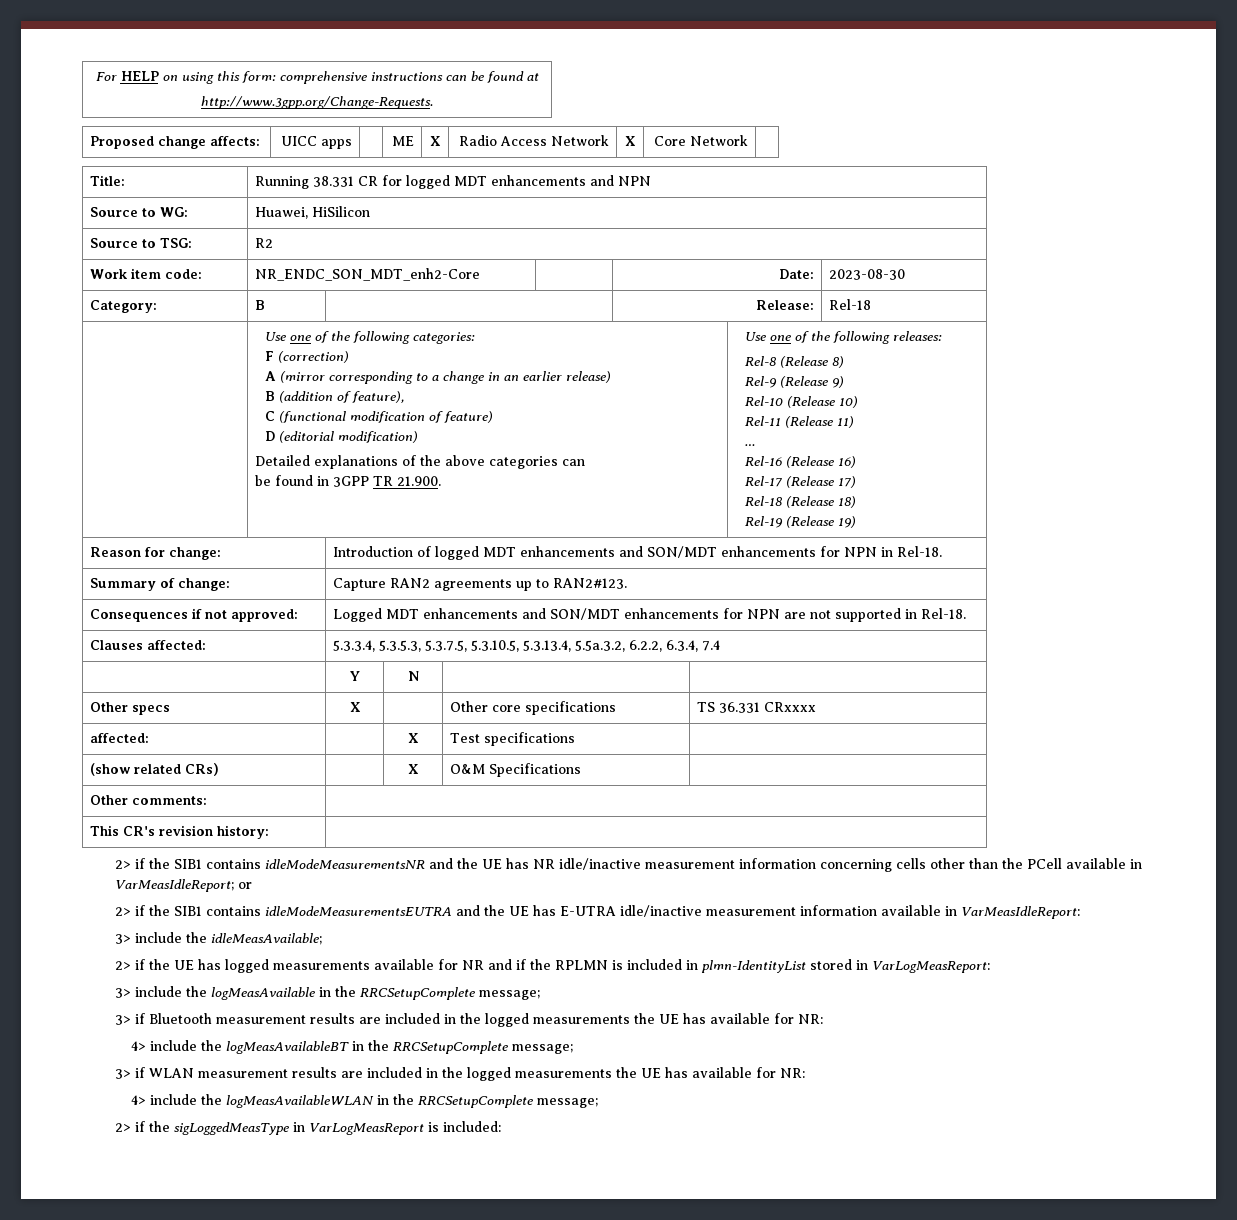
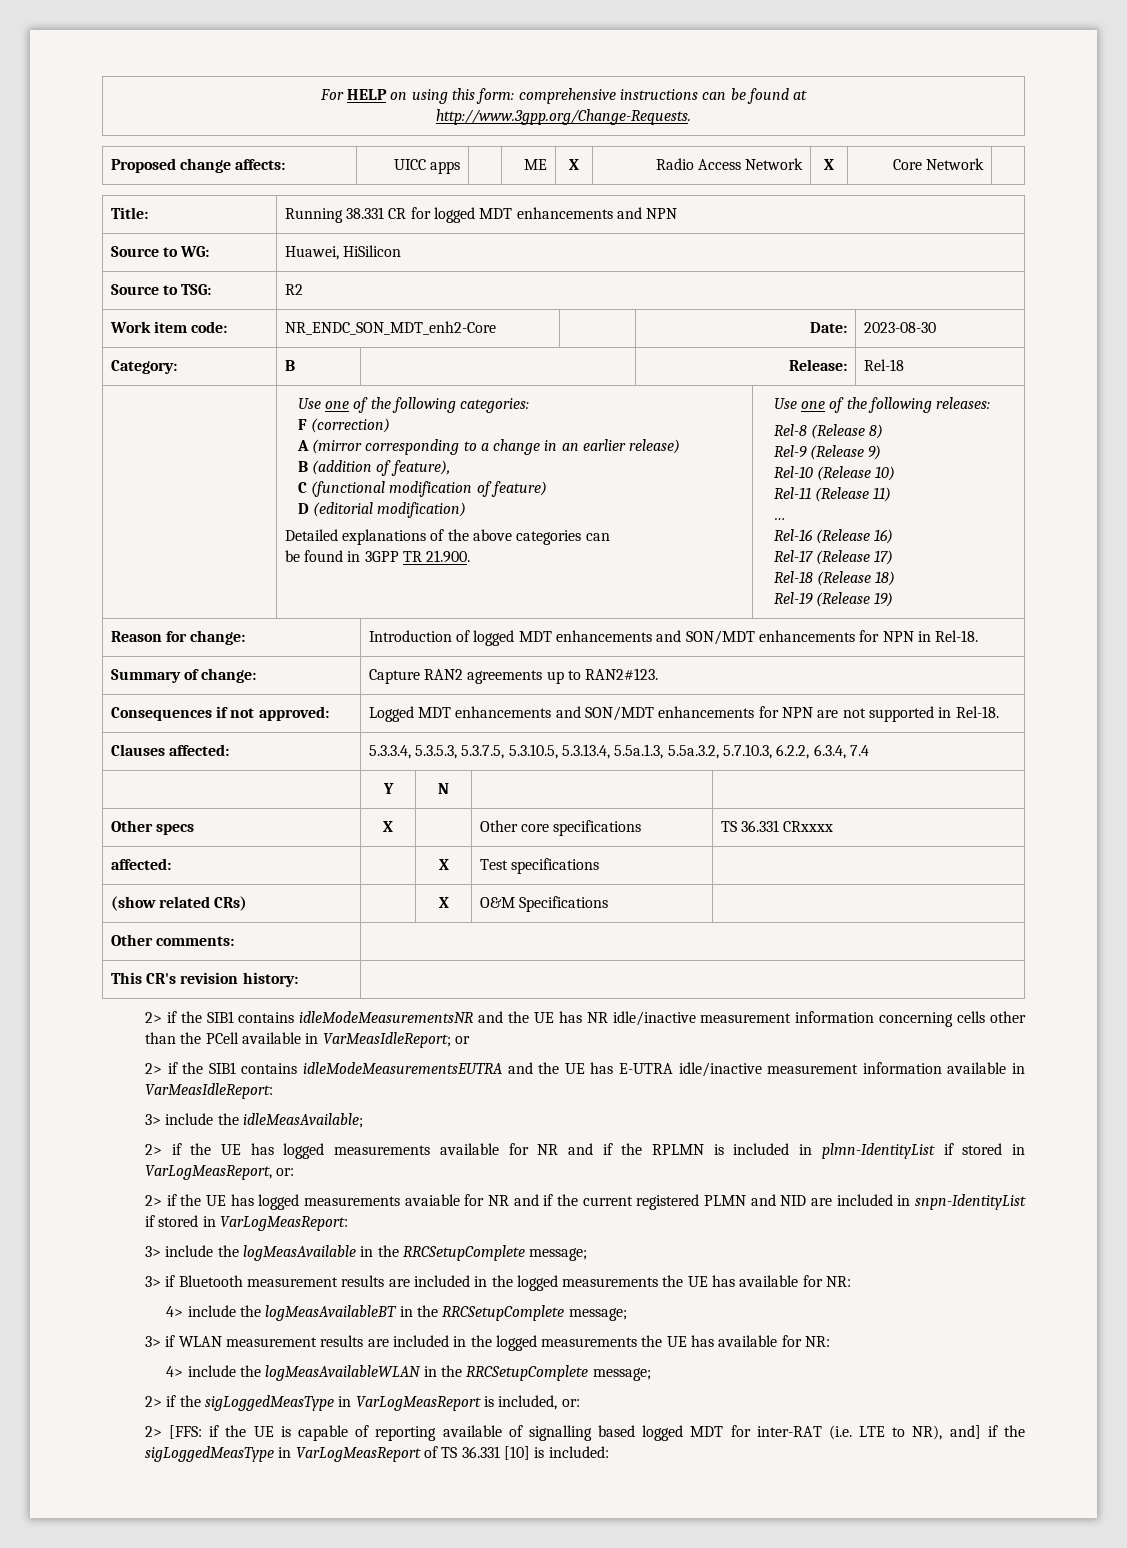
[574,640,625,652] 5.5a.3.2, -> [614,744,772,759] 5.5a.1.3, 5.5a.3.2, 5.7.10.3,
(806, 966) none -> [943,1143,1025,1155] [144,1165,295,1180] [144,1194,1026,1210] [144,1215,155,1227] if stored in VarLogMeasReport, or: // 2> if the UE has logged measurements avaiable for NR and if the current registered PLMN and NID are included in snpn-IdentityList if
(439, 1127) none -> [498,1395,580,1410] [144,1425,1026,1441] [144,1446,545,1462] included, or: // 2> [FFS: if the UE is capable of reporting available of signalling based logged MDT for inter-RAT (i.e. LTE to NR), and] if the sigLoggedMeasType in VarLogMeasReport of TS 36.331 [10] is

